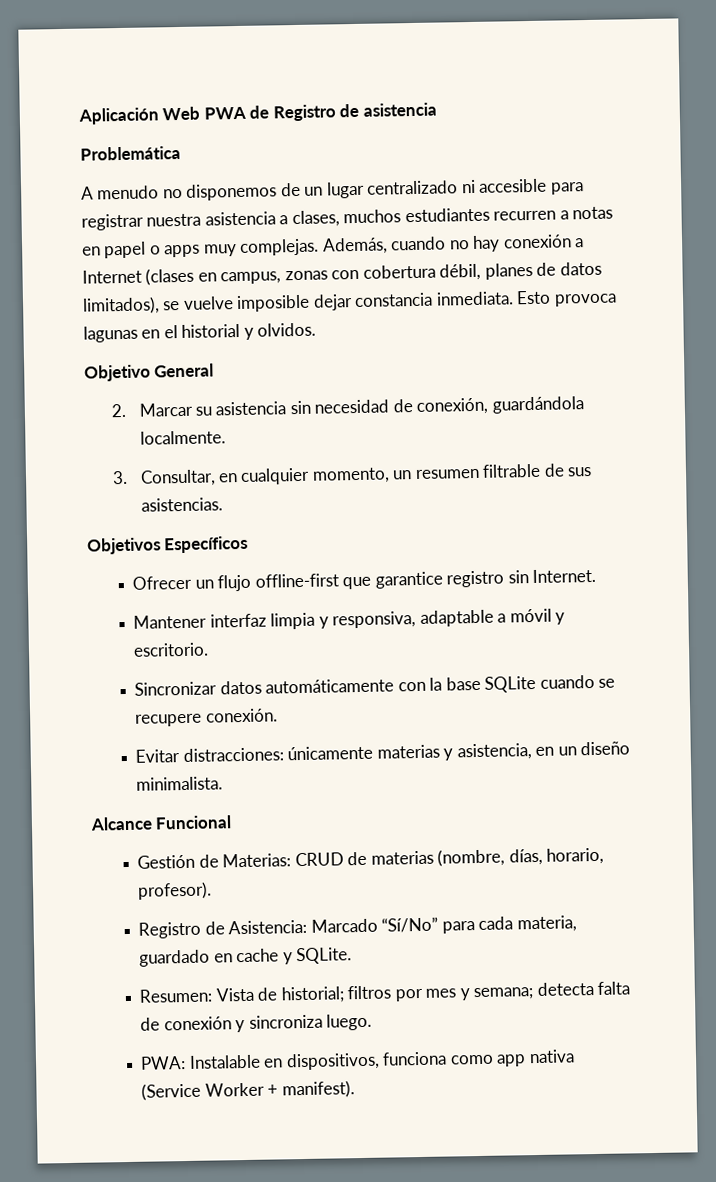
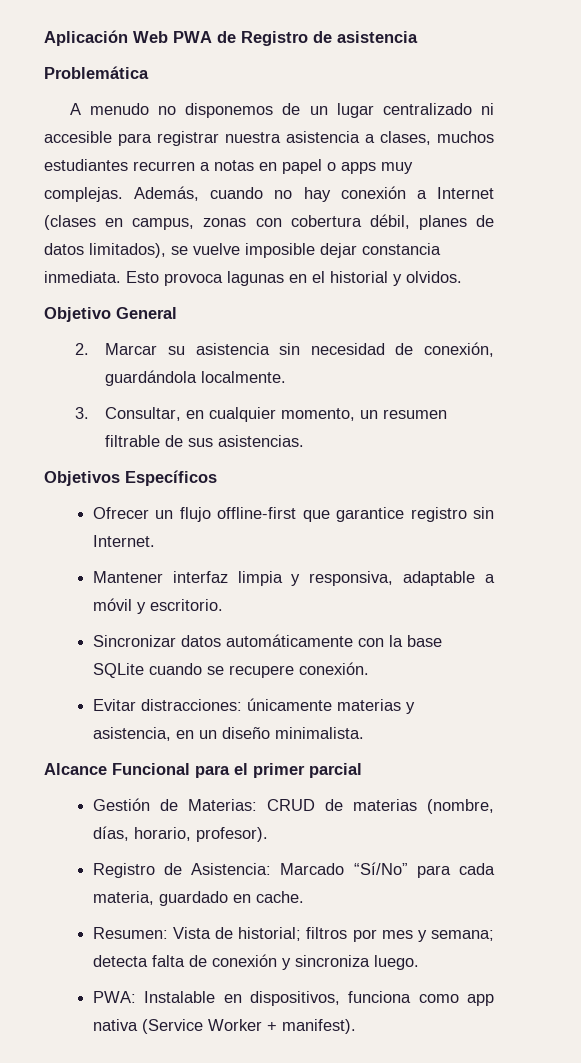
(233, 822) none -> [195,763,362,778] para el primer parcial
[236,947,353,965] cache y SQLite. -> [255,891,304,903] cache.

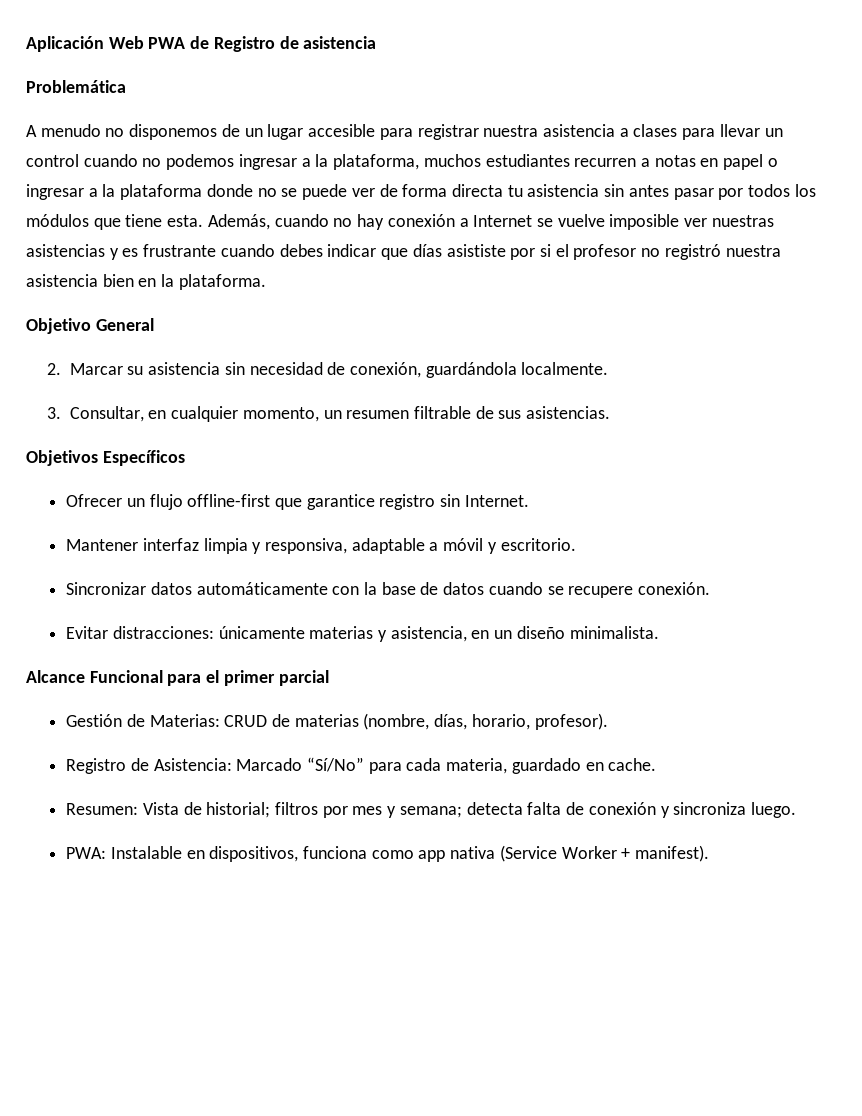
[382,103,494,115] centralizado ni -> (304, 132) none
[380,131,431,145] clases, -> [633,124,783,140] [26,154,420,170] clases para llevar un control cuando no podemos ingresar a la plataforma,
[341,162,413,174] [44,187,123,202] apps muy complejas. -> [26,184,816,200] [26,214,204,230] ingresar a la plataforma donde no se puede ver de forma directa tu asistencia sin antes pasar por todos los módulos que tiene esta.
[44,214,494,230] [44,243,441,258] [44,271,462,286] (clases en campus, zonas con cobertura débil, planes de datos limitados), se vuelve imposible dejar constancia inmediata. Esto provoca lagunas en el historial y olvidos. -> [536,214,774,230] [26,244,781,260] [26,274,266,290] se vuelve imposible ver nuestras asistencias y es frustrante cuando debes indicar que días asististe por si el profesor no registró nuestra asistencia bien en la plataforma.
[92,663,144,678] SQLite -> [420,582,485,595] de datos

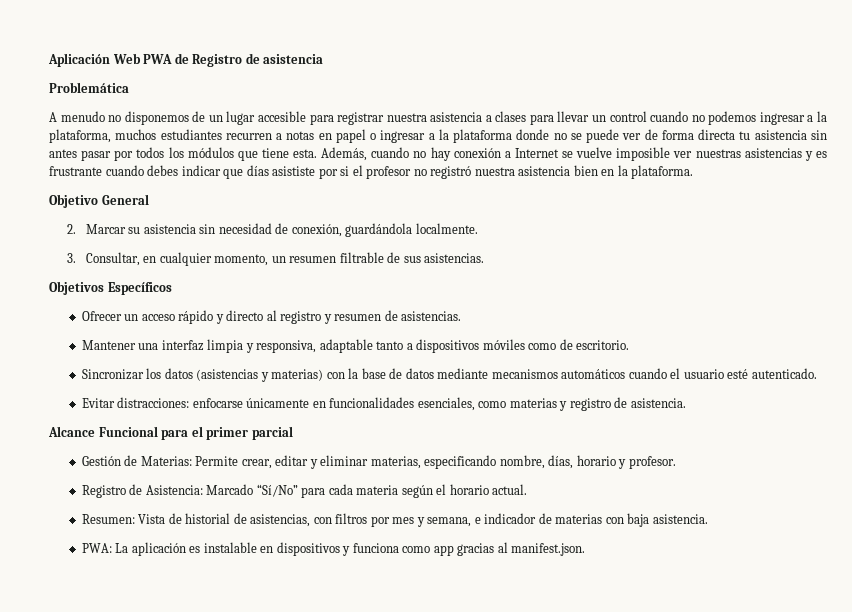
[149,494,529,510] flujo offline-first que garantice registro sin Internet. -> [141,310,462,324] acceso rápido y directo al registro y resumen de asistencias.
(139, 545) none -> [138,343,159,350] una
[429,538,576,554] [66,582,328,595] a móvil y escritorio. // Sincronizar datos automáticamente -> [376,339,630,353] [81,368,324,382] tanto a dispositivos móviles como de escritorio. // Sincronizar los datos (asistencias y materias)
[488,582,711,598] [66,626,659,642] cuando se recupere conexión. // Evitar distracciones: únicamente materias y asistencia, en un diseño minimalista. -> [437,368,817,379] [81,397,686,411] mediante mecanismos automáticos cuando el usuario esté autenticado. // Evitar distracciones: enfocarse únicamente en funcionalidades esenciales, como materias y registro de asistencia.
[224,713,608,730] CRUD de materias (nombre, días, horario, profesor). -> [195,455,676,469] Permite crear, editar y eliminar materias, especificando nombre, días, horario y profesor.
[446,758,657,774] [66,802,797,818] [66,845,710,862] materia, guardado en cache. // Resumen: Vista de historial; filtros por mes y semana; detecta falta de conexión y sincroniza luego. // PWA: Instalable en dispositivos, funciona como app nativa (Service Worker + manifest). -> [356,484,528,498] [81,513,708,527] [81,542,586,556] materia según el horario actual. // Resumen: Vista de historial de asistencias, con filtros por mes y semana, e indicador de materias con baja asistencia. // PWA: La aplicación es instalable en dispositivos y funciona como app gracias al manifest.json.

